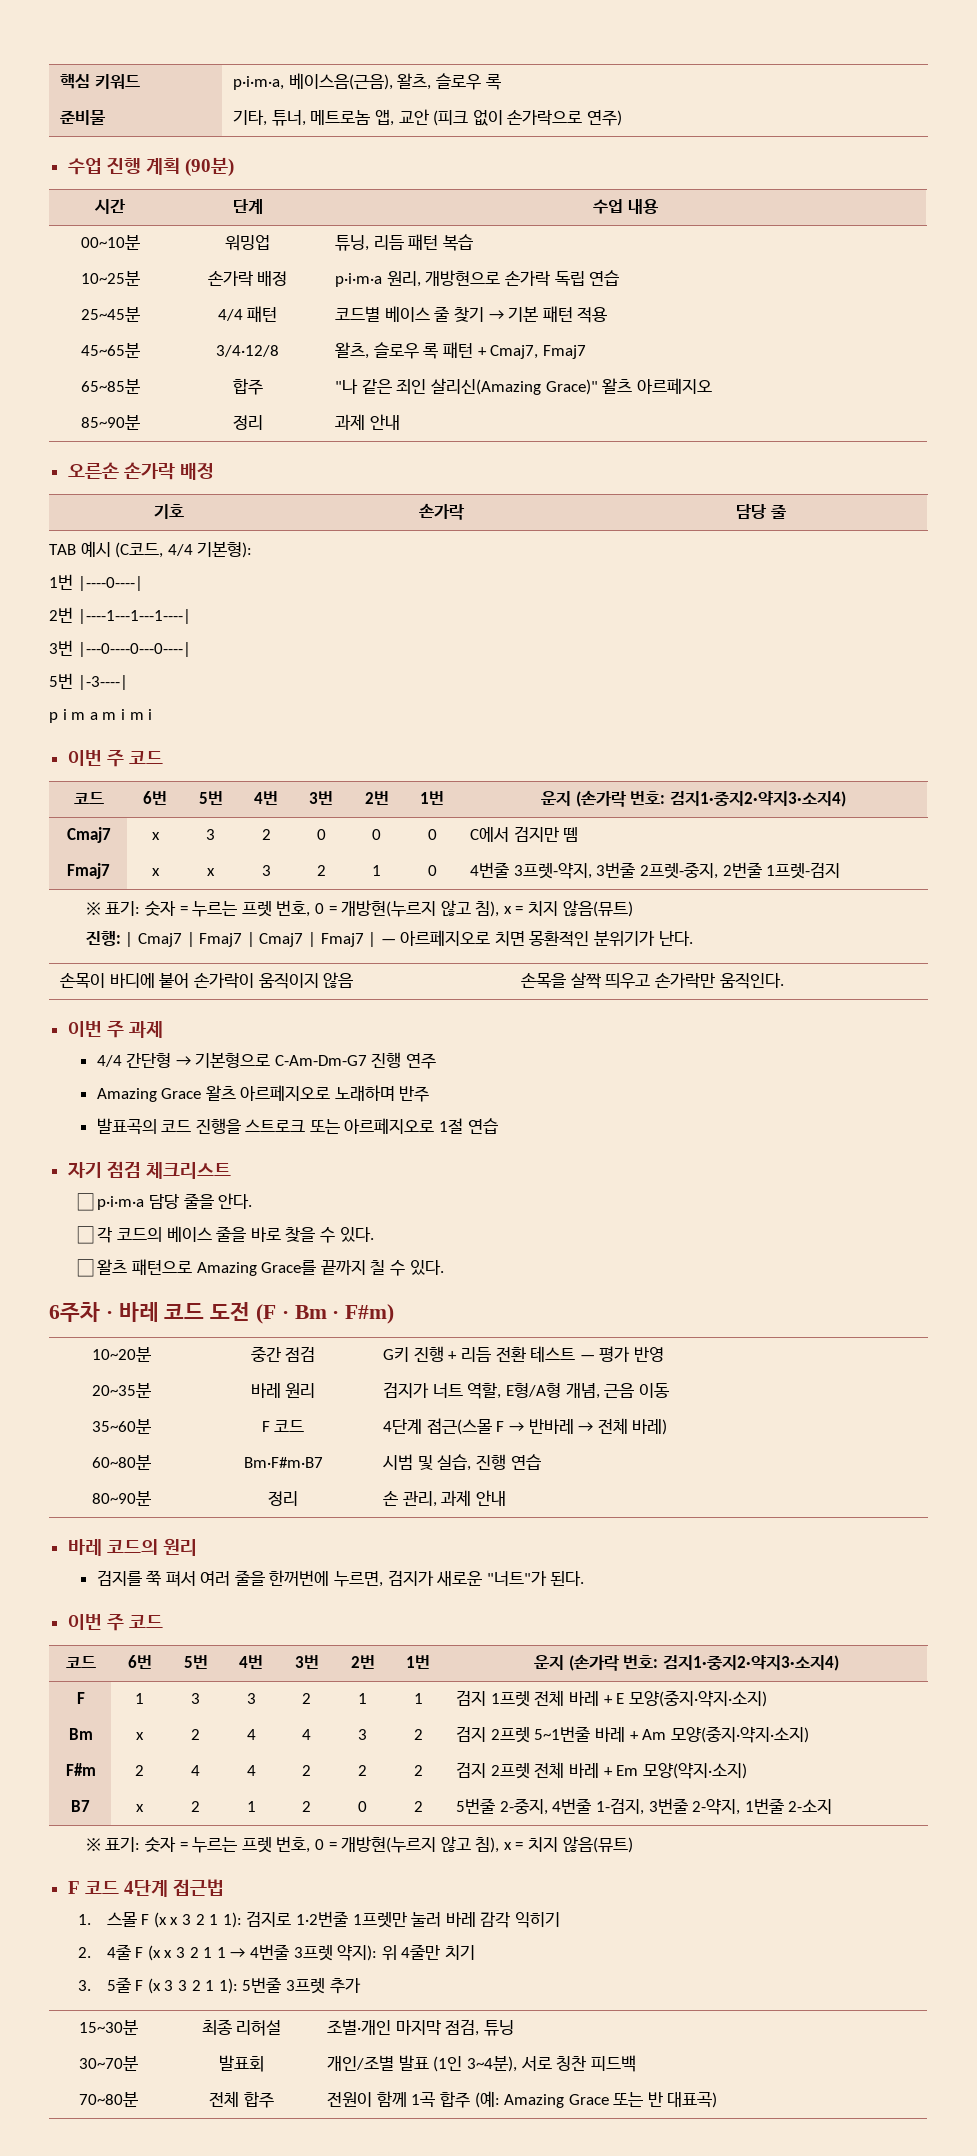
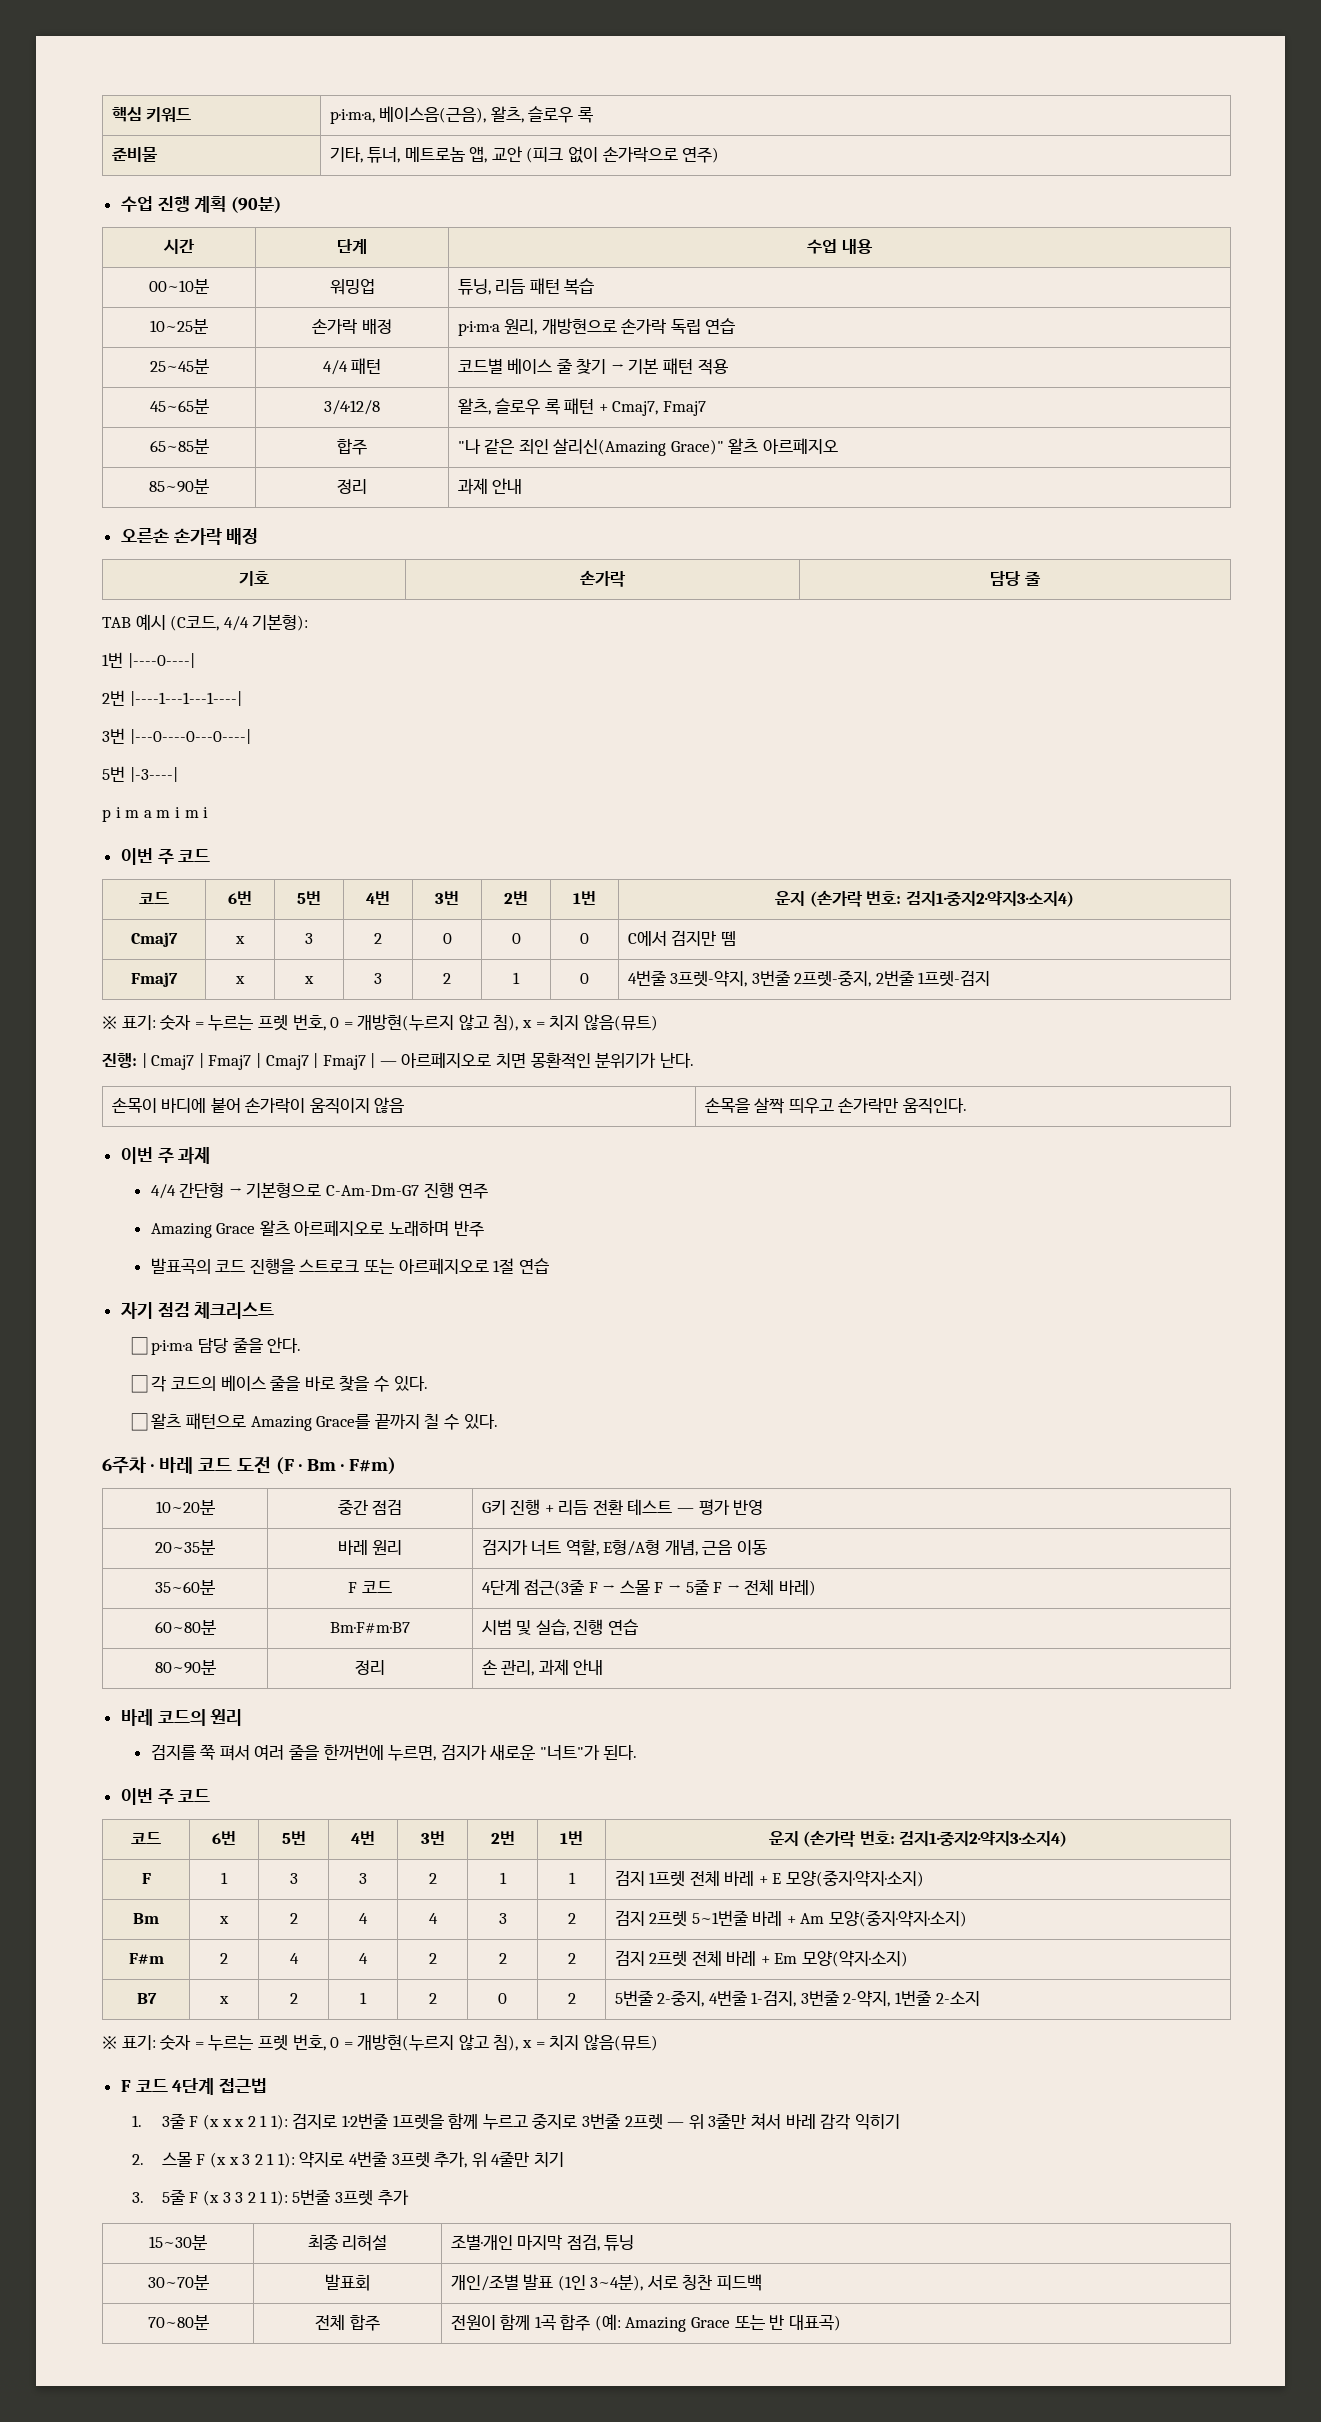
[426,1418,574,1435] 접근(스몰 F → 반바레 -> [524,1579,723,1596] 접근(3줄 F → 스몰 F → 5줄 F
(91, 1919) none -> [161,2113,900,2130] [131,2154,144,2165] 3줄 F (x x x 2 1 1): 검지로 1·2번줄 1프렛을 함께 누르고 중지로 3번줄 2프렛 — 위 3줄만 쳐서 바레 감각 익히기 // 2.
[246,1911,560,1928] [77,1944,246,1961] 검지로 1·2번줄 1프렛만 눌러 바레 감각 익히기 // 2. 4줄 F (x x 3 2 1 1 → -> [299,2151,345,2168] 약지로
[337,1944,378,1961] 약지): -> [434,2152,468,2168] 추가,

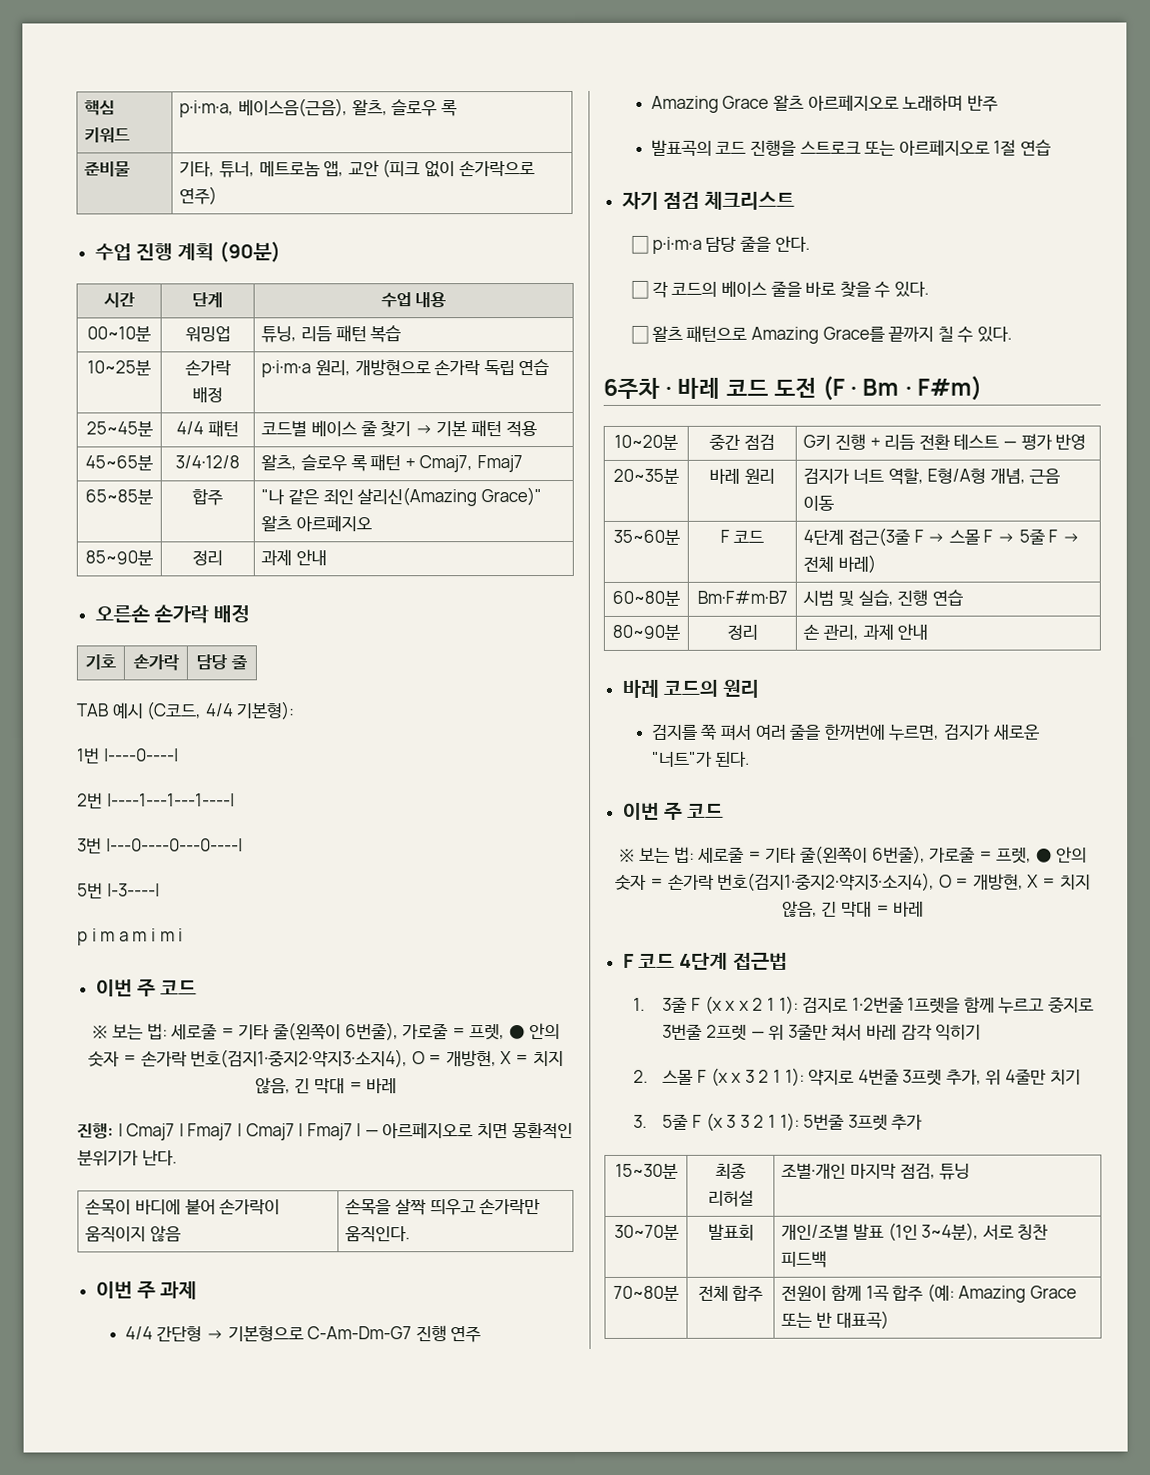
[139,892,169,904] [228,891,252,905] [297,891,321,905] [366,891,390,905] [435,891,459,905] [504,891,528,905] [573,891,596,905] [775,890,1074,907] [131,932,178,947] [235,936,245,944] [305,933,313,944] [374,933,382,944] [442,933,452,944] [511,933,521,944] [580,933,589,944] [627,930,736,946] [131,972,178,987] [235,976,245,984] [304,976,314,984] [374,973,382,984] [443,973,451,984] [513,972,520,984] [580,973,589,984] [627,970,991,987] [102,1014,658,1031] // 코드 | 6번 | 5번 | 4번 | 3번 | 2번 | 1번 | 운지 (손가락 번호: 검지1·중지2·약지3·소지4) // Cmaj7 | x | 3 | 2 | 0 | 0 | 0 | C에서 검지만 뗌 // Fmaj7 | x | x | 3 | 2 | 1 | 0 | 4번줄 3프렛-약지, 3번줄 2프렛-중지, 2번줄 1프렛-검지 // ※ 표기: 숫자 = 누르는 프렛 번호, 0 = 개방현(누르지 않고 침), x = 치지 않음(뮤트) -> [92,1022,560,1042] [88,1049,564,1069] [254,1077,398,1094] // ※ 보는 법: 세로줄 = 기타 줄(왼쪽이 6번줄), 가로줄 = 프렛, ● 안의 숫자 = 손가락 번호(검지1·중지2·약지3·소지4), O = 개방현, X = 치지 않음, 긴 막대 = 바레
[131,1832,161,1844] [212,1831,236,1845] [281,1831,306,1845] [351,1831,375,1845] [420,1831,445,1845] [490,1831,515,1845] [560,1831,583,1845] [768,1830,1068,1847] [141,1873,151,1884] [221,1872,228,1884] [289,1873,298,1884] [359,1873,367,1884] [428,1873,437,1884] [499,1872,507,1884] [568,1872,576,1884] [614,1870,925,1887] [133,1913,159,1924] [219,1916,229,1924] [289,1913,298,1924] [359,1913,368,1924] [428,1913,438,1924] [498,1913,507,1924] [567,1913,576,1924] [614,1910,968,1927] [128,1953,164,1964] [220,1953,228,1964] [289,1953,299,1964] [359,1953,368,1964] [428,1953,437,1964] [498,1953,507,1964] [567,1953,576,1964] [614,1950,909,1967] [136,1993,157,2004] [219,1996,229,2004] [289,1993,298,2004] [360,1992,367,2004] [428,1993,437,2004] [498,1993,507,2004] [567,1993,576,2004] [614,1990,980,2007] [102,2034,658,2051] // 코드 | 6번 | 5번 | 4번 | 3번 | 2번 | 1번 | 운지 (손가락 번호: 검지1·중지2·약지3·소지4) // F | 1 | 3 | 3 | 2 | 1 | 1 | 검지 1프렛 전체 바레 + E 모양(중지·약지·소지) // Bm | x | 2 | 4 | 4 | 3 | 2 | 검지 2프렛 5~1번줄 바레 + Am 모양(중지·약지·소지) // F#m | 2 | 4 | 4 | 2 | 2 | 2 | 검지 2프렛 전체 바레 + Em 모양(약지·소지) // B7 | x | 2 | 1 | 2 | 0 | 2 | 5번줄 2-중지, 4번줄 1-검지, 3번줄 2-약지, 1번줄 2-소지 // ※ 표기: 숫자 = 누르는 프렛 번호, 0 = 개방현(누르지 않고 침), x = 치지 않음(뮤트) -> [619,845,1087,865] [615,872,1091,892] [781,900,925,917] // ※ 보는 법: 세로줄 = 기타 줄(왼쪽이 6번줄), 가로줄 = 프렛, ● 안의 숫자 = 손가락 번호(검지1·중지2·약지3·소지4), O = 개방현, X = 치지 않음, 긴 막대 = 바레

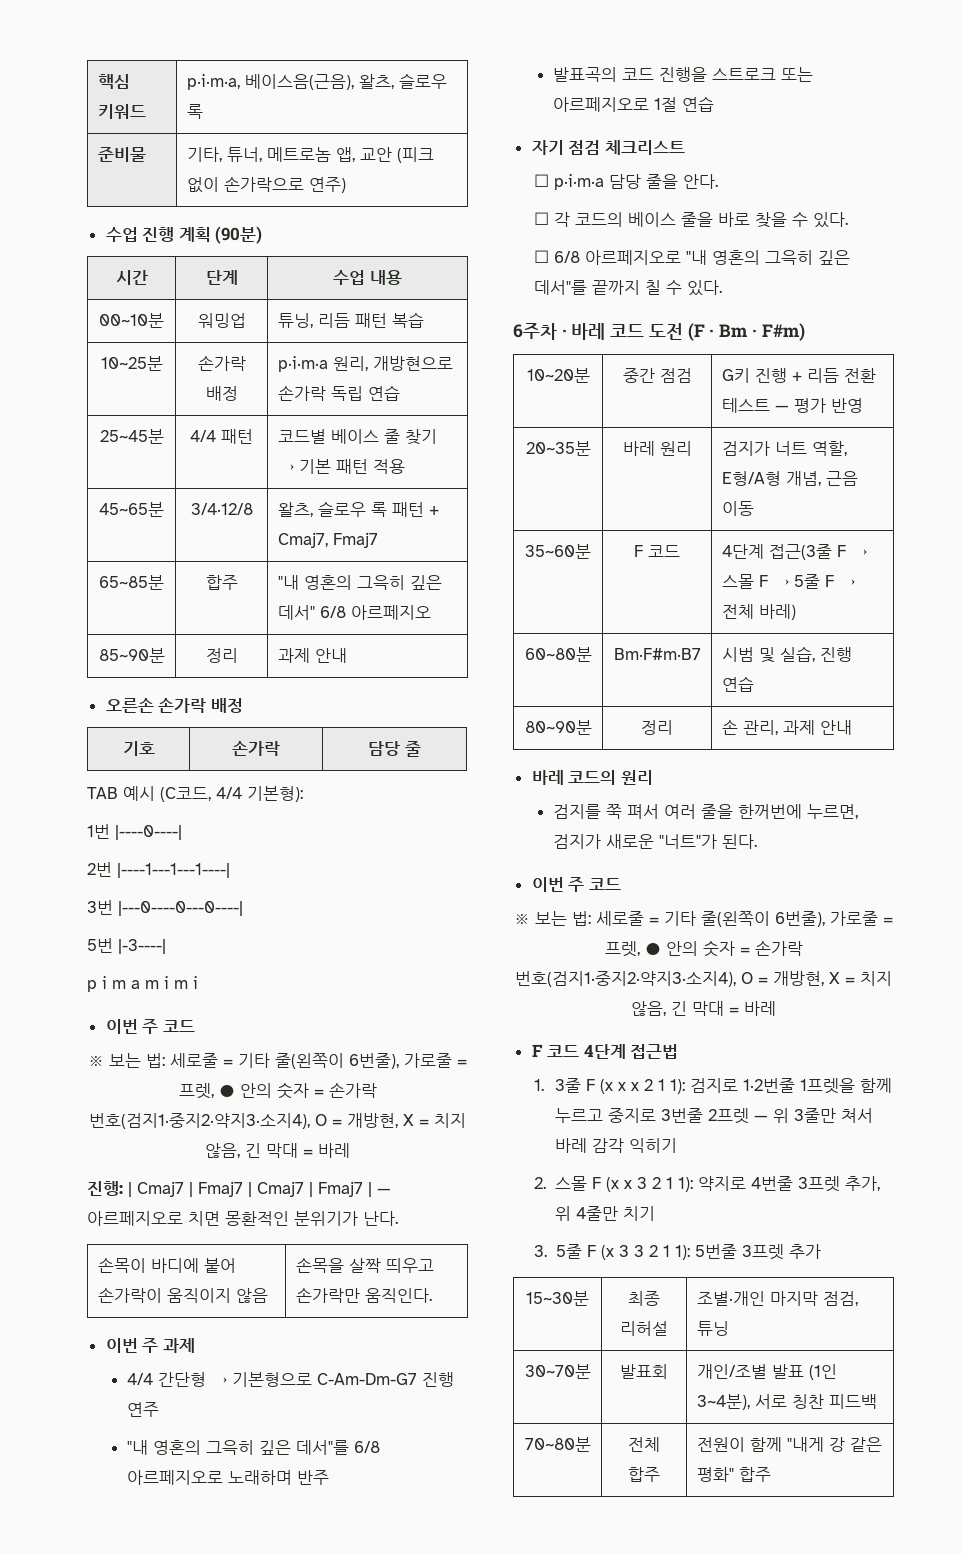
[261,487,542,507] [261,515,293,532] "나 같은 죄인 살리신(Amazing Grace)" 왈츠 -> [277,575,442,590] [277,605,346,620] "내 영혼의 그윽히 깊은 데서" 6/8
[650,94,805,113] Amazing Grace 왈츠 -> [126,1440,380,1455] "내 영혼의 그윽히 깊은 데서"를 6/8
[651,325,885,344] 왈츠 패턴으로 Amazing Grace를 -> [554,250,851,265] [534,280,588,295] 6/8 아르페지오로 "내 영혼의 그윽히 깊은 데서"를
[865,1283,1077,1303] [781,1310,889,1330] 1곡 합주 (예: Amazing Grace 또는 반 대표곡) -> [786,1437,882,1452] [696,1467,771,1482] "내게 강 같은 평화" 합주

